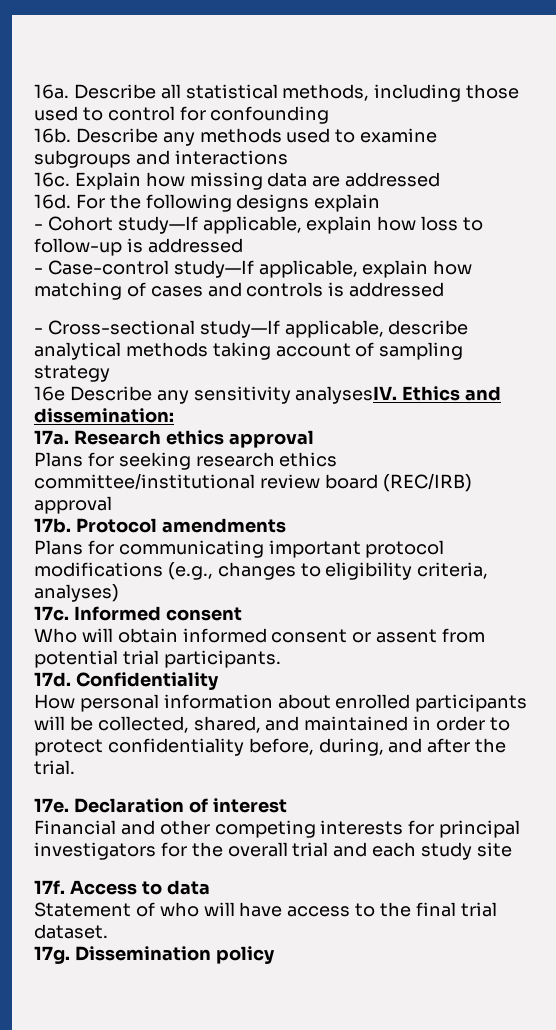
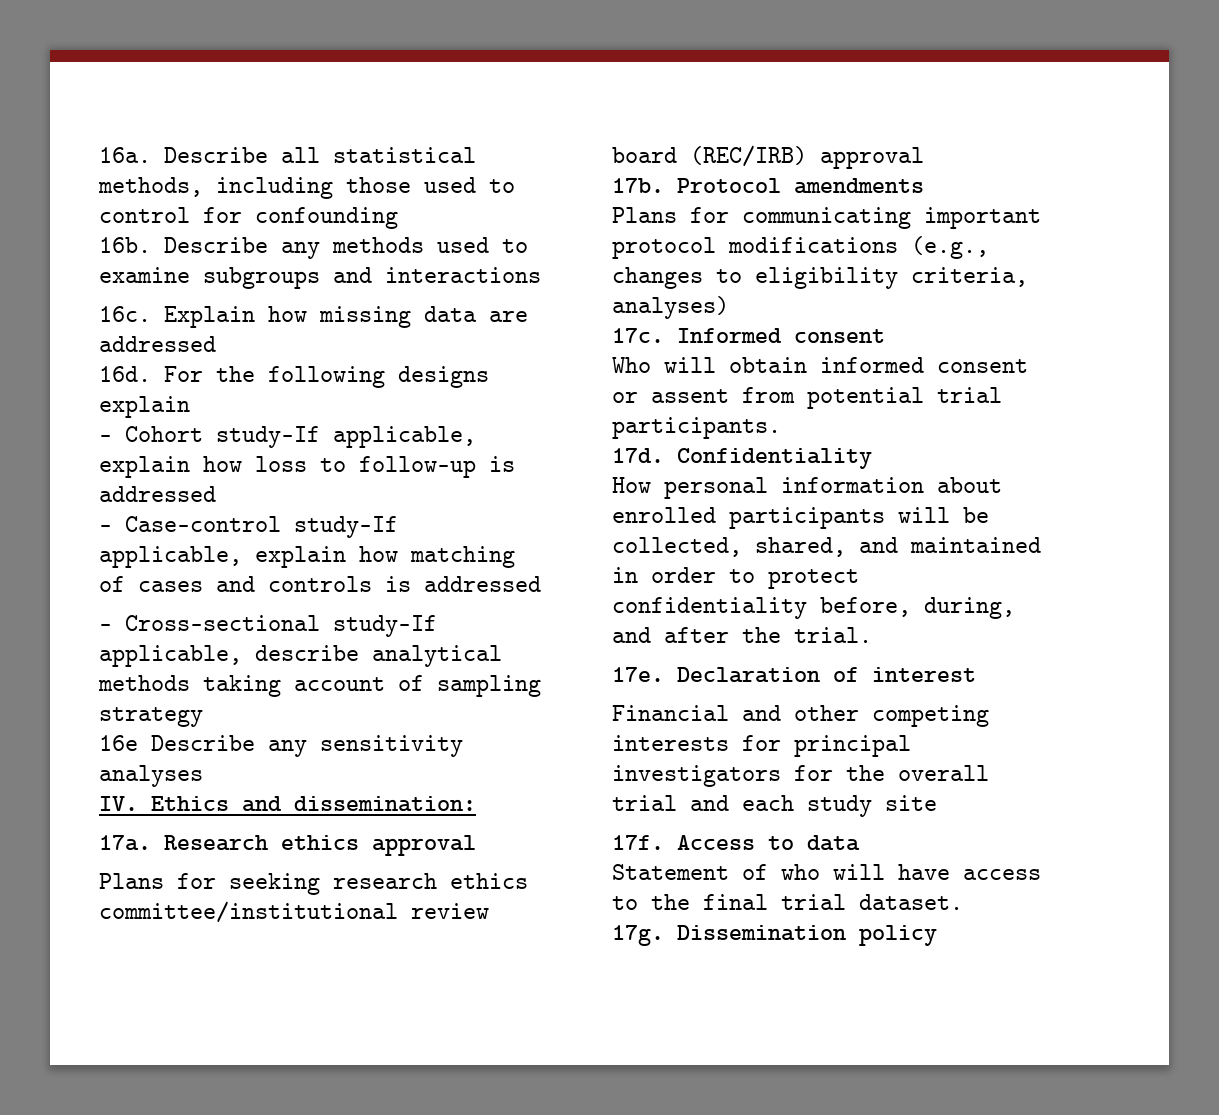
[295,386,398,404] analysesIV. -> [99,765,203,787] [99,796,138,811] analyses // IV.

